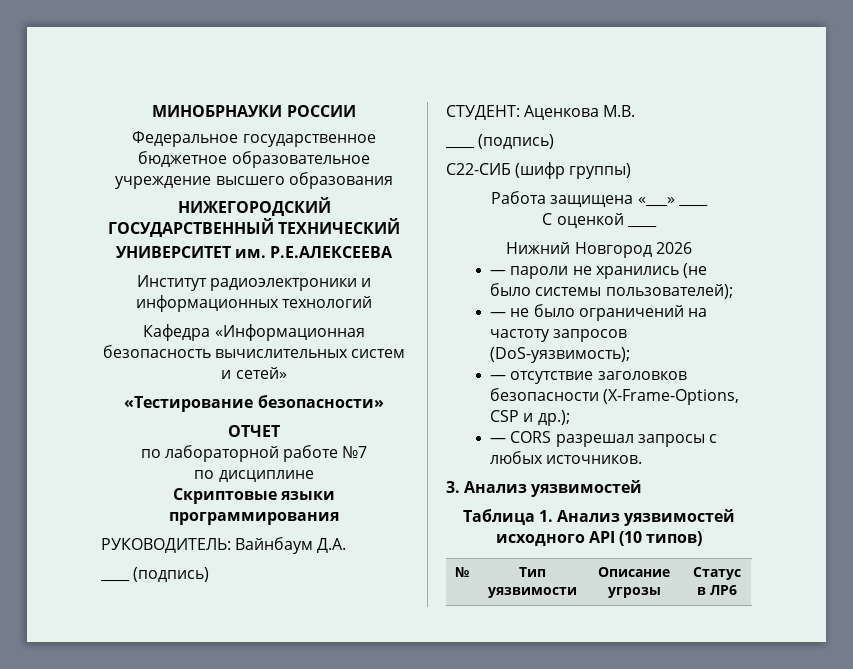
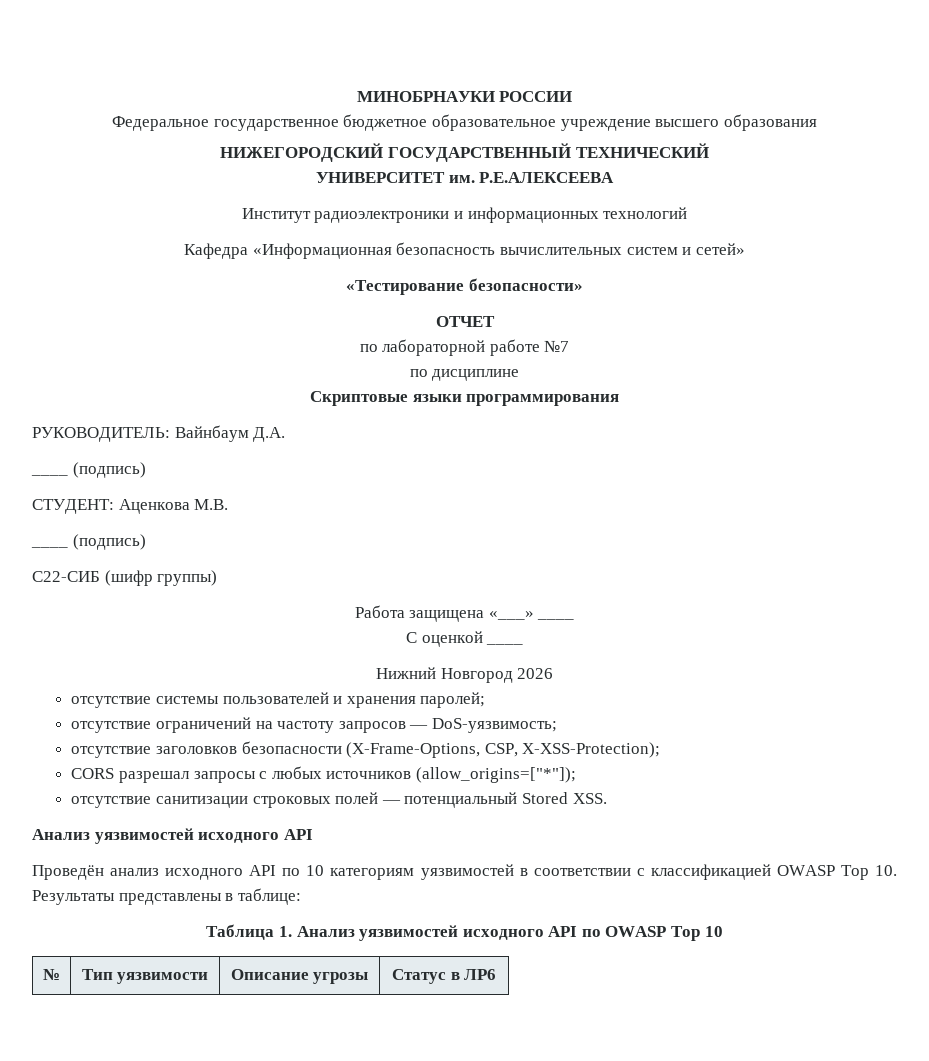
[490,263,707,279] [490,283,733,299] [490,304,575,317] — пароли не хранились (не было системы пользователей); // — не было -> [71,692,486,708] [71,721,152,733] отсутствие системы пользователей и хранения паролей; // отсутствие
[490,347,631,363] [490,375,507,380] (DoS-уязвимость); // — -> [409,718,557,733] — DoS-уязвимость; //
[490,410,570,426] [490,438,507,443] CSP и др.); // — -> [484,742,661,758] CSP, X-XSS-Protection); //
[546,455,643,464] [446,480,643,497] источников. // 3. Анализ уязвимостей -> [326,767,576,783] [71,792,607,808] [32,828,313,844] [32,864,897,880] [32,888,301,905] источников (allow_origins=["*"]); // отсутствие санитизации строковых полей — потенциальный Stored XSS. // Анализ уязвимостей исходного API // Проведён анализ исходного API по 10 категориям уязвимостей в соответствии с классификацией OWASP Top 10. Результаты представлены в таблице:
[619,531,703,546] (10 типов) -> [581,926,723,941] по OWASP Top 10

